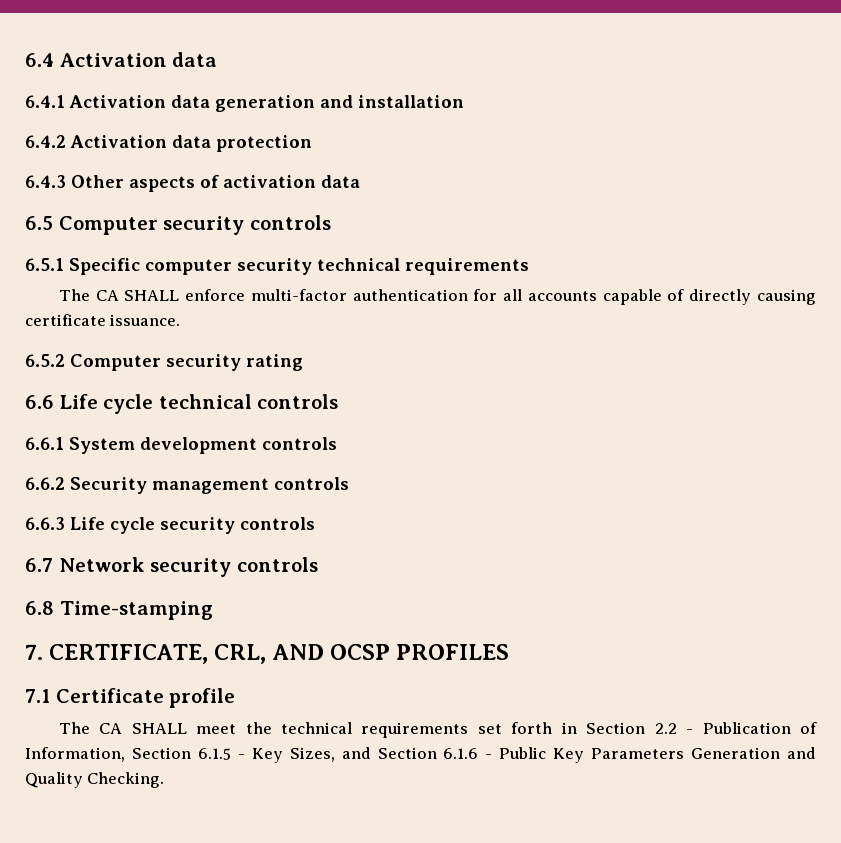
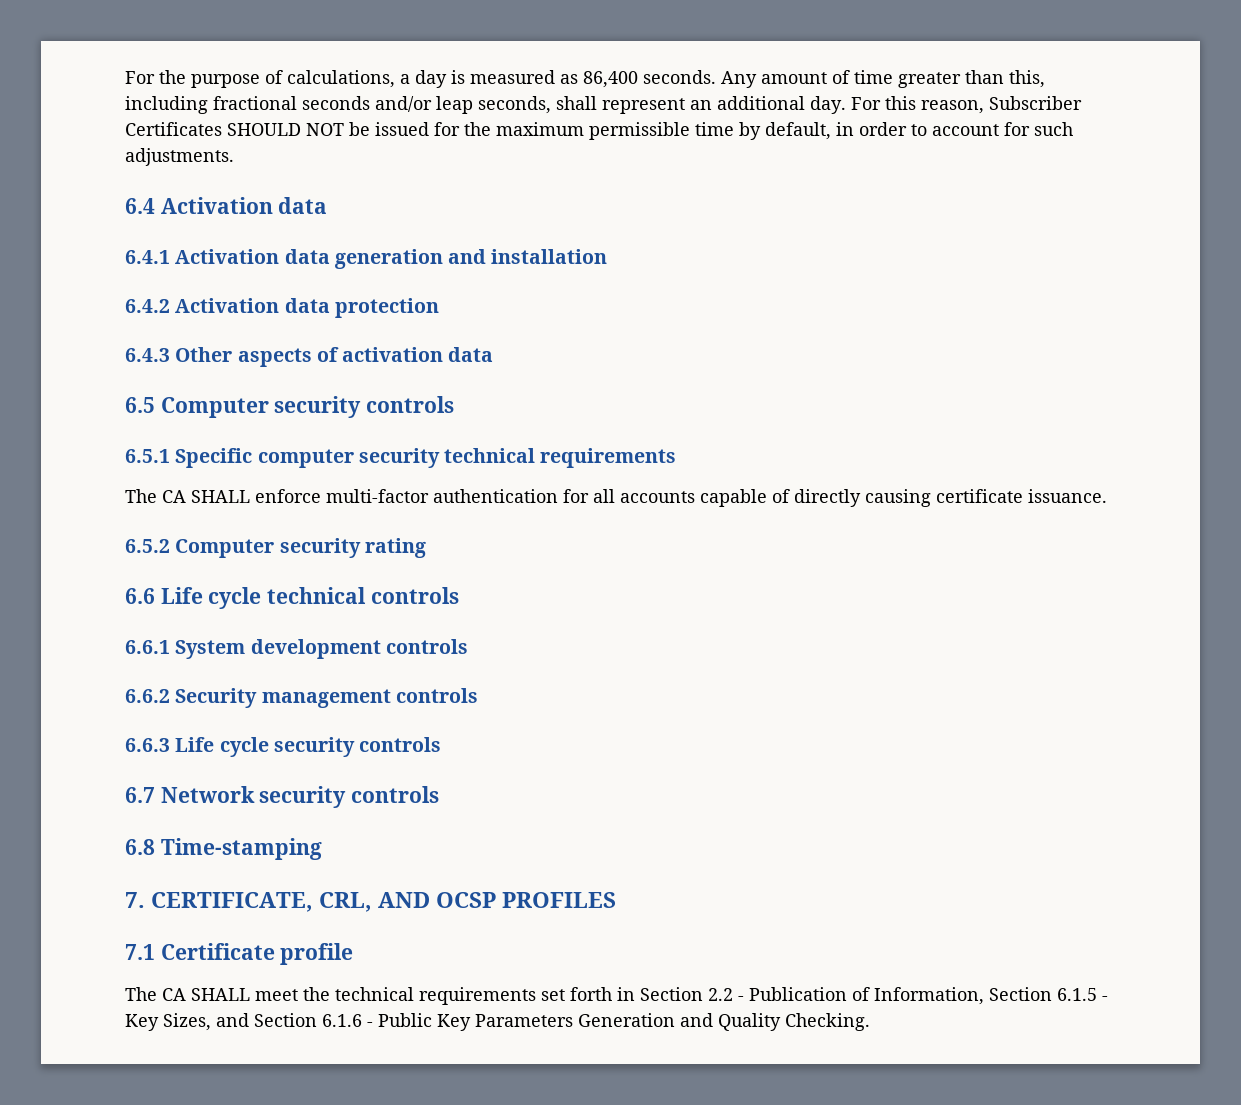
(25, 60) none -> [125,70,1045,88] [125,96,1082,114] [125,122,1073,140] [125,148,234,166] For the purpose of calculations, a day is measured as 86,400 seconds. Any amount of time greater than this, including fractional seconds and/or leap seconds, shall represent an additional day. For this reason, Subscriber Certificates SHOULD NOT be issued for the maximum permissible time by default, in order to account for such adjustments. //

